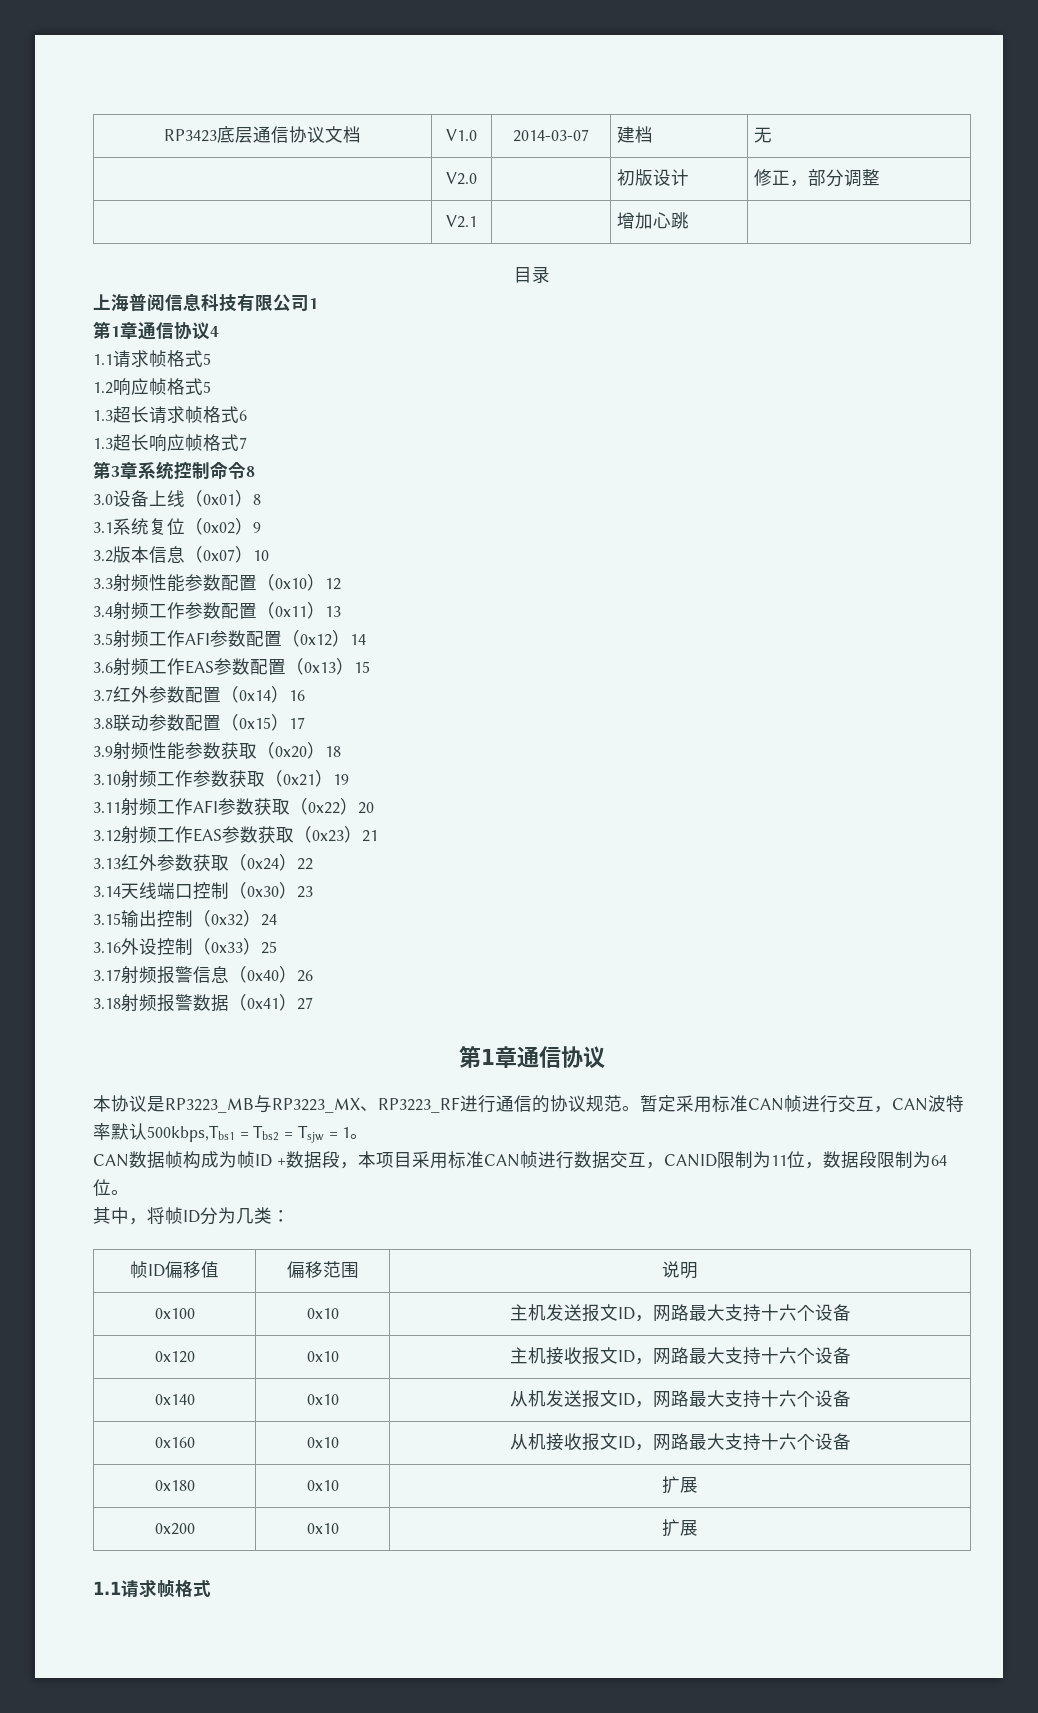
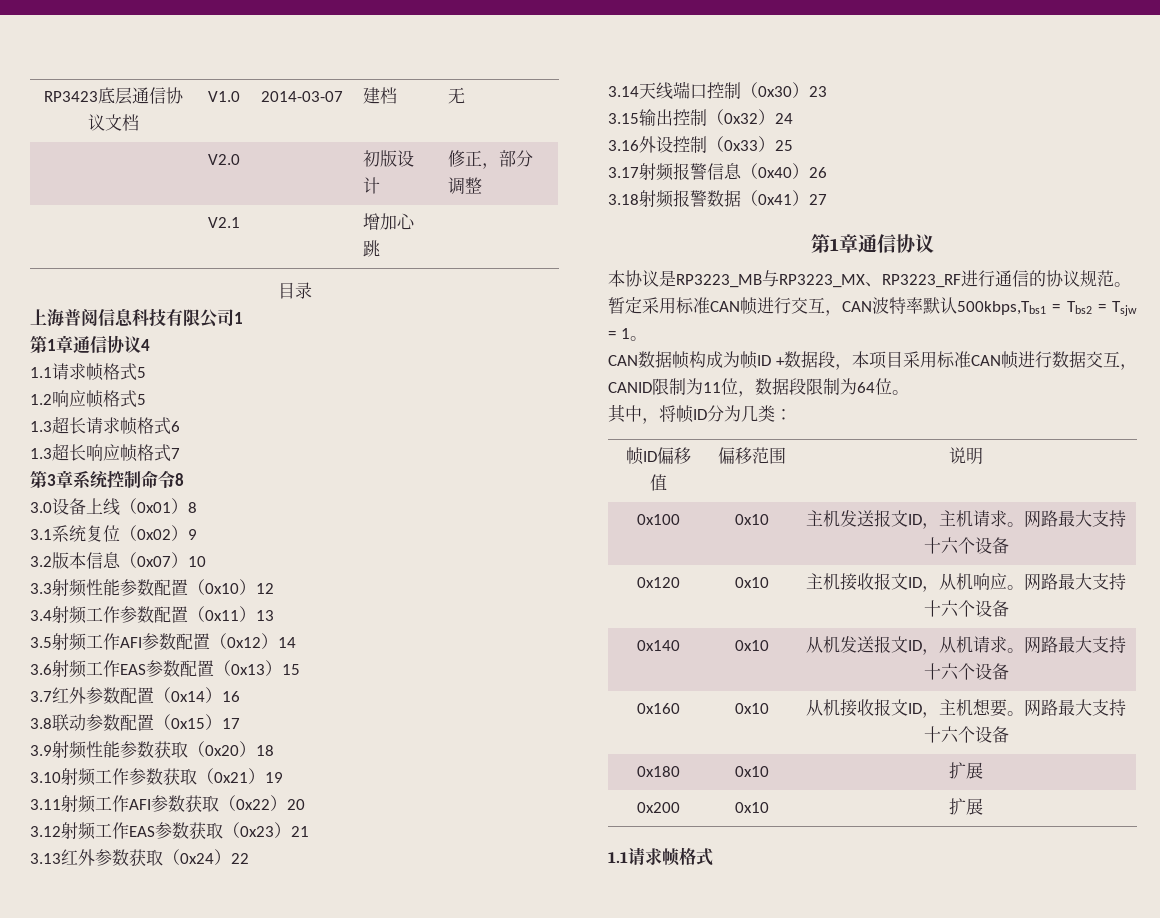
(653, 1318) none -> [939,510,1024,527] 主机请求。
(653, 1361) none -> [939,573,1024,590] 从机响应。
(653, 1404) none -> [939,636,1024,653] 从机请求。
(653, 1447) none -> [939,699,1024,717] 主机想要。

